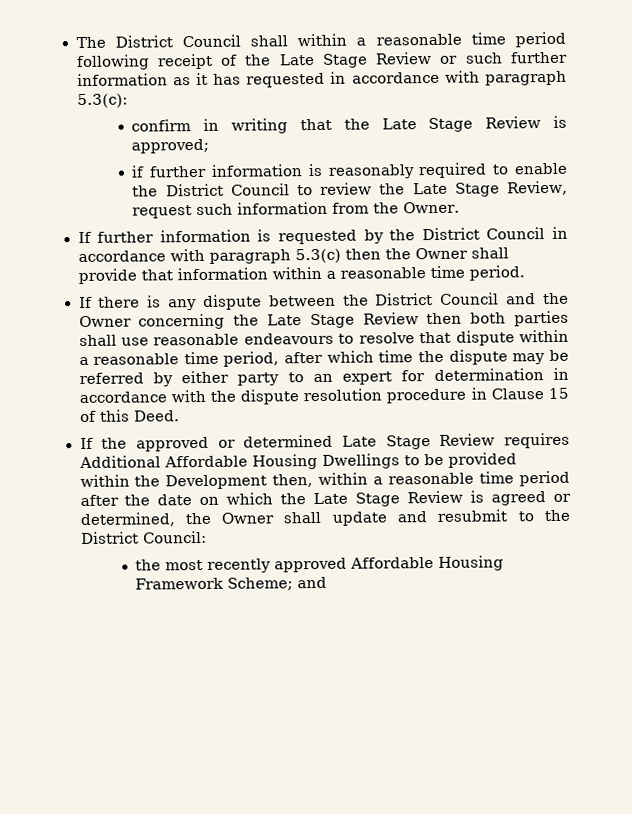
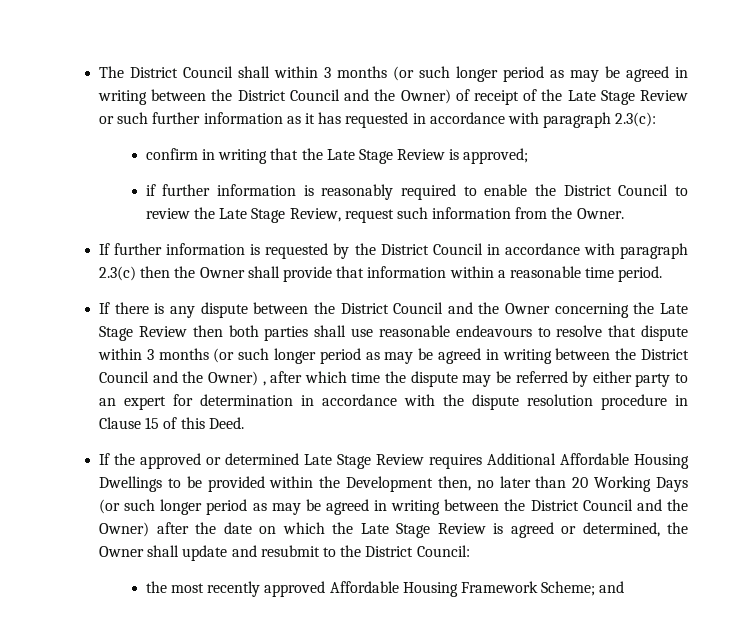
[356,31,566,48] [75,54,150,71] a reasonable time period following -> [324,66,688,82] [98,89,470,105] 3 months (or such longer period as may be agreed in writing between the District Council and the Owner) of
[76,93,128,109] 5.3(c): -> [615,112,657,127] 2.3(c):
[294,248,341,264] 5.3(c) -> [99,266,137,281] 2.3(c)
[78,351,280,367] a reasonable time period, -> [146,348,689,364] [99,371,266,386] 3 months (or such longer period as may be agreed in writing between the District Council and the Owner) ,
[318,470,570,487] within a reasonable time period -> [476,476,689,492] [99,499,688,515] [99,522,150,537] no later than 20 Working Days (or such longer period as may be agreed in writing between the District Council and the Owner)

